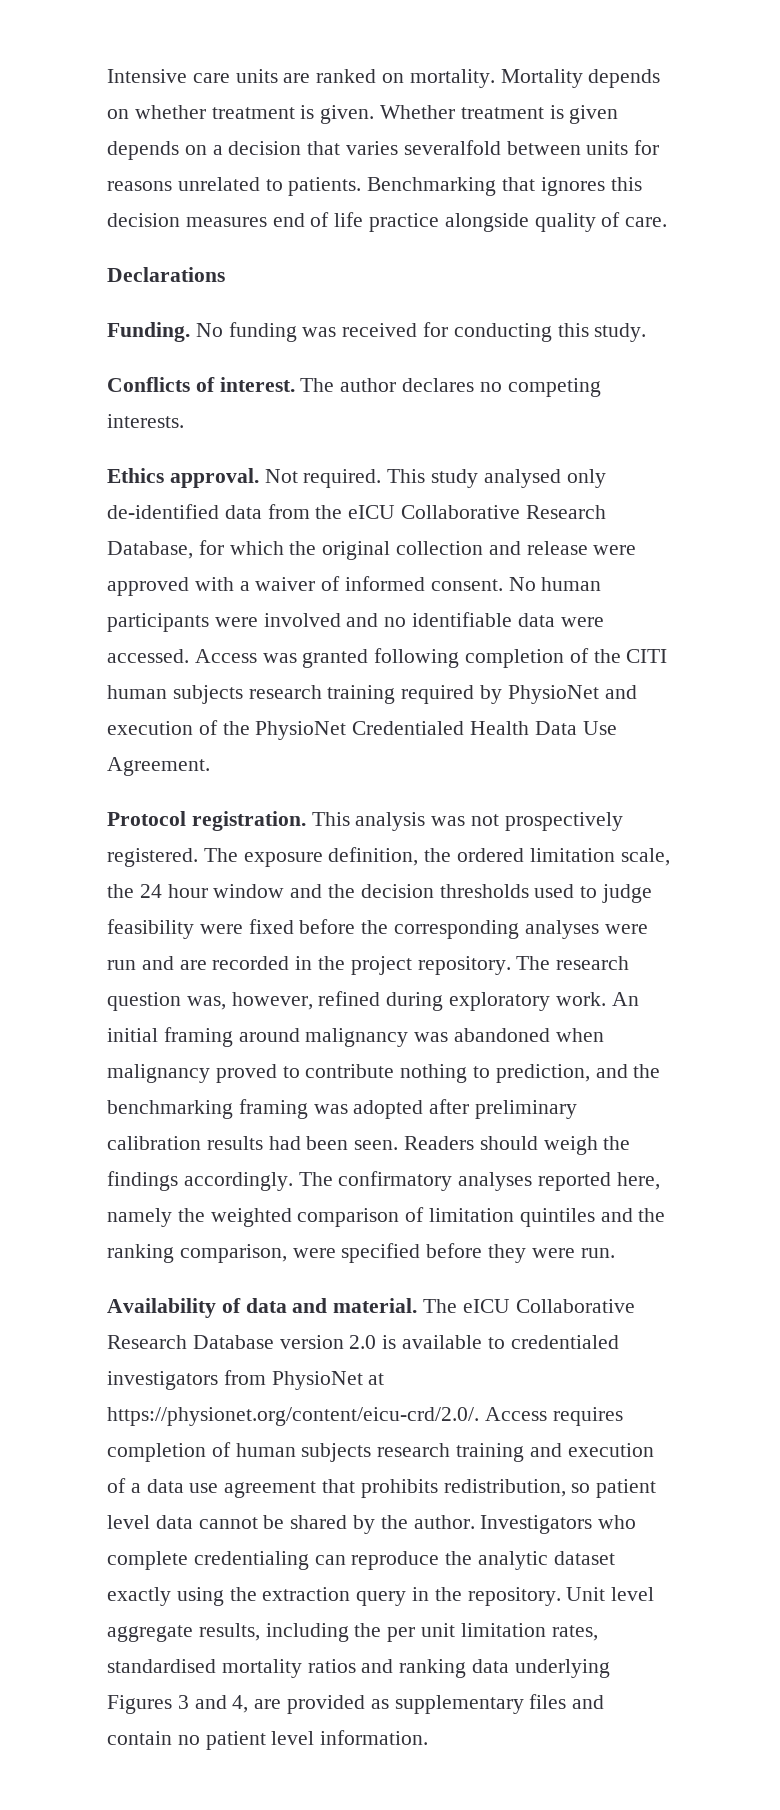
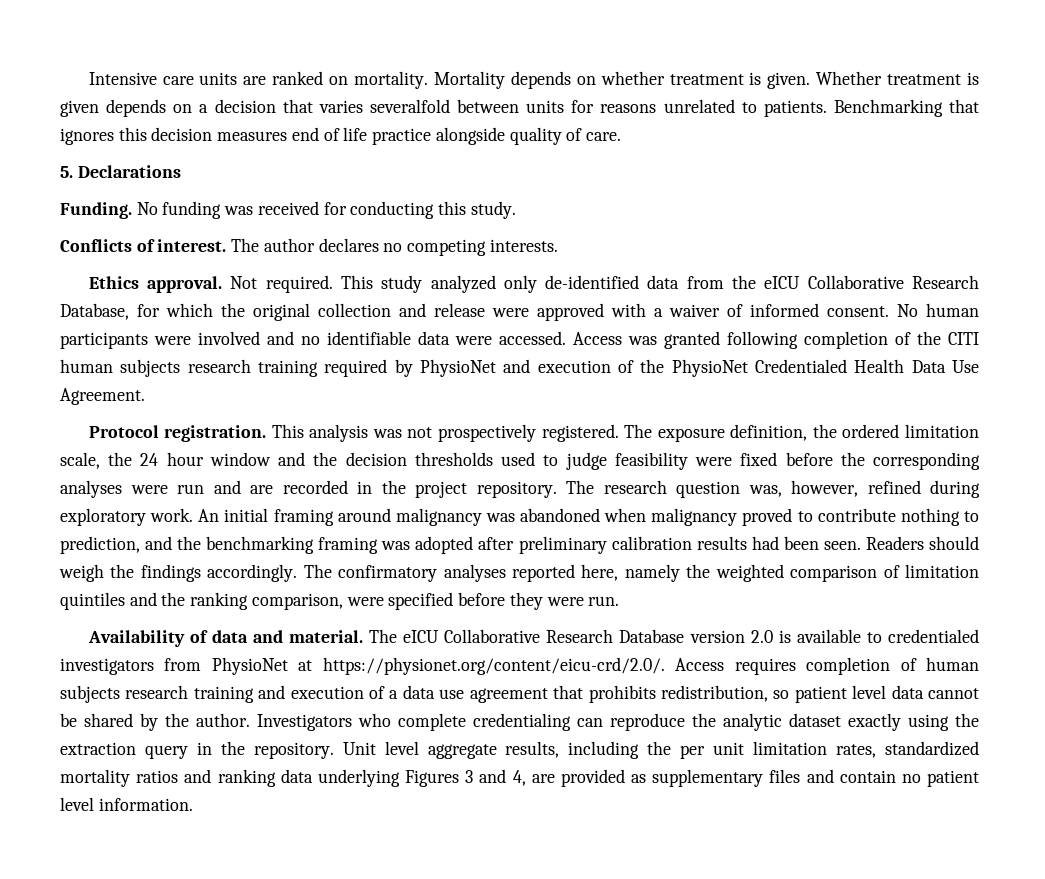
(668, 222) none -> [60,166,73,178] 5.
[483,469,561,488] analysed -> [430,275,496,293] analyzed
[107,1659,216,1673] standardised -> [884,741,979,756] standardized

